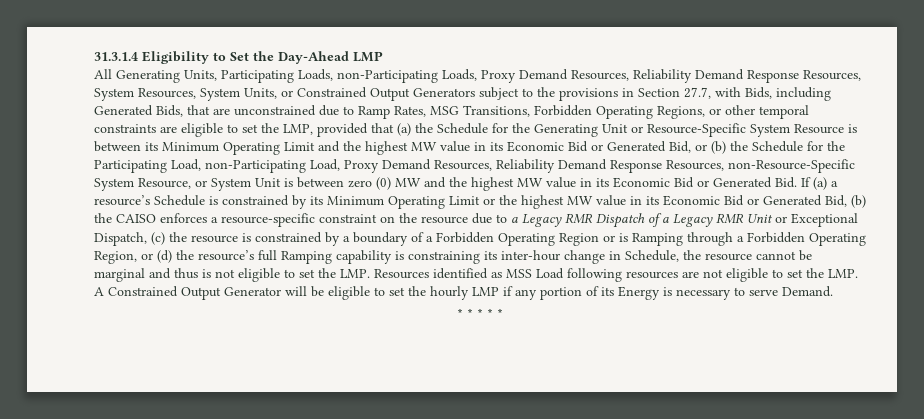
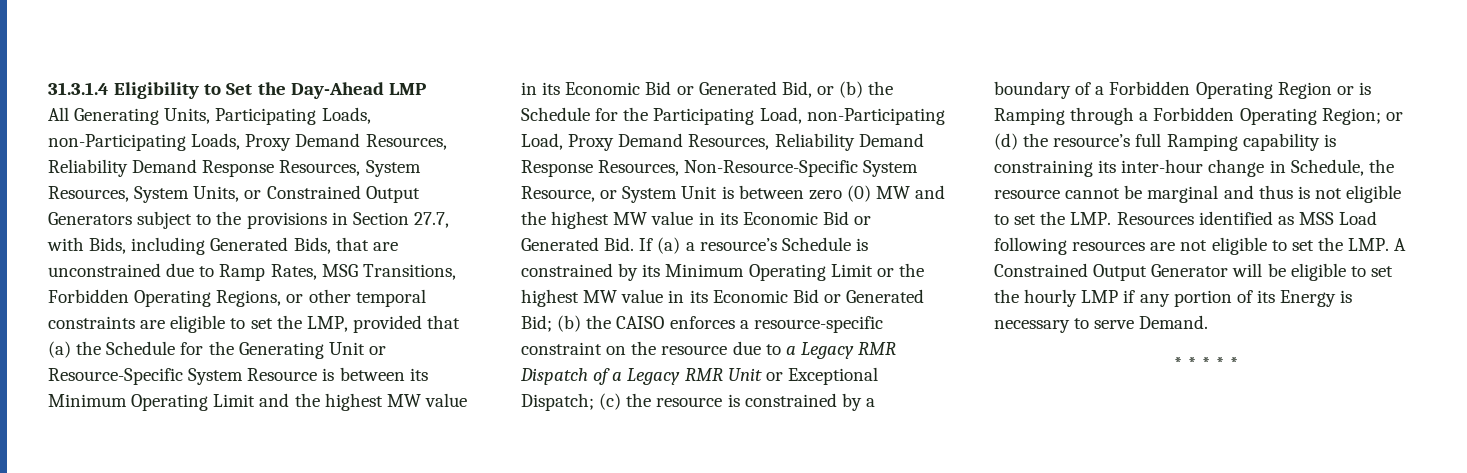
[728,159,855,173] non-Resource-Specific -> [684,160,859,177] Non-Resource-Specific
[825,195,847,207] Bid, -> [521,315,552,332] Bid;
[94,232,147,246] Dispatch, -> [521,393,594,411] Dispatch;
[94,251,137,264] Region, -> [1321,108,1381,125] Region;

